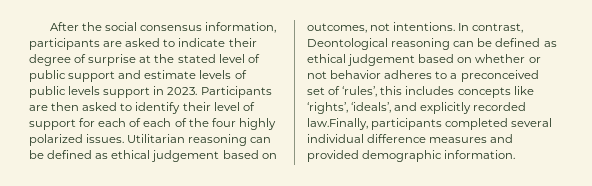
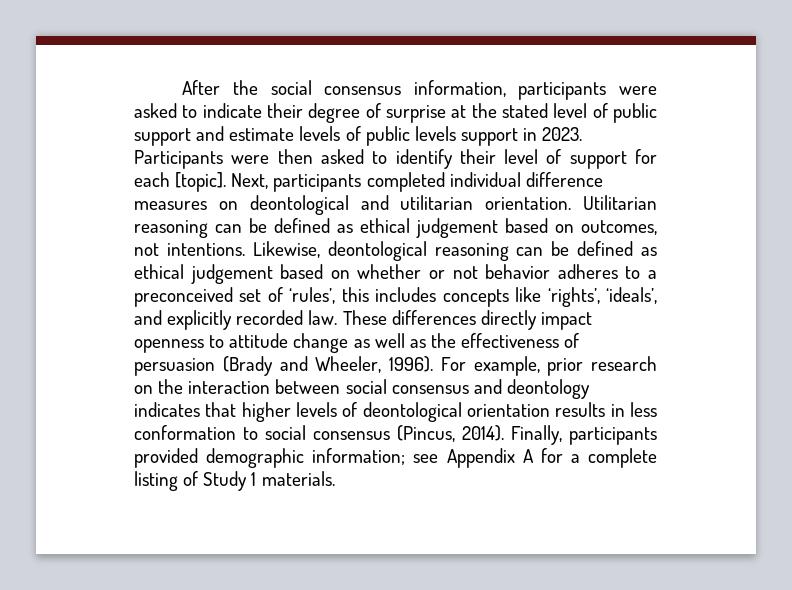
[103,41,123,47] are -> [619,86,657,95] were
[29,105,48,111] are -> [231,155,270,164] were
[129,118,276,130] [29,134,125,146] of each of the four highly polarized issues. -> [175,172,603,192] [134,195,572,215] [topic]. Next, participants completed individual difference measures on deontological and utilitarian orientation.
[458,23,524,33] [307,38,388,50] In contrast, Deontological -> [252,241,427,261] Likewise, deontological
[307,118,553,130] [307,134,514,143] [307,150,516,162] law.Finally, participants completed several individual difference measures and provided demographic information. -> [308,310,592,330] [134,333,580,353] [134,356,657,376] [134,379,590,399] [134,402,657,422] [134,425,657,445] [134,448,657,468] [134,471,335,491] law. These differences directly impact openness to attitude change as well as the effectiveness of persuasion (Brady and Wheeler, 1996). For example, prior research on the interaction between social consensus and deontology indicates that higher levels of deontological orientation results in less conformation to social consensus (Pincus, 2014). Finally, participants provided demographic information; see Appendix A for a complete listing of Study 1 materials.

